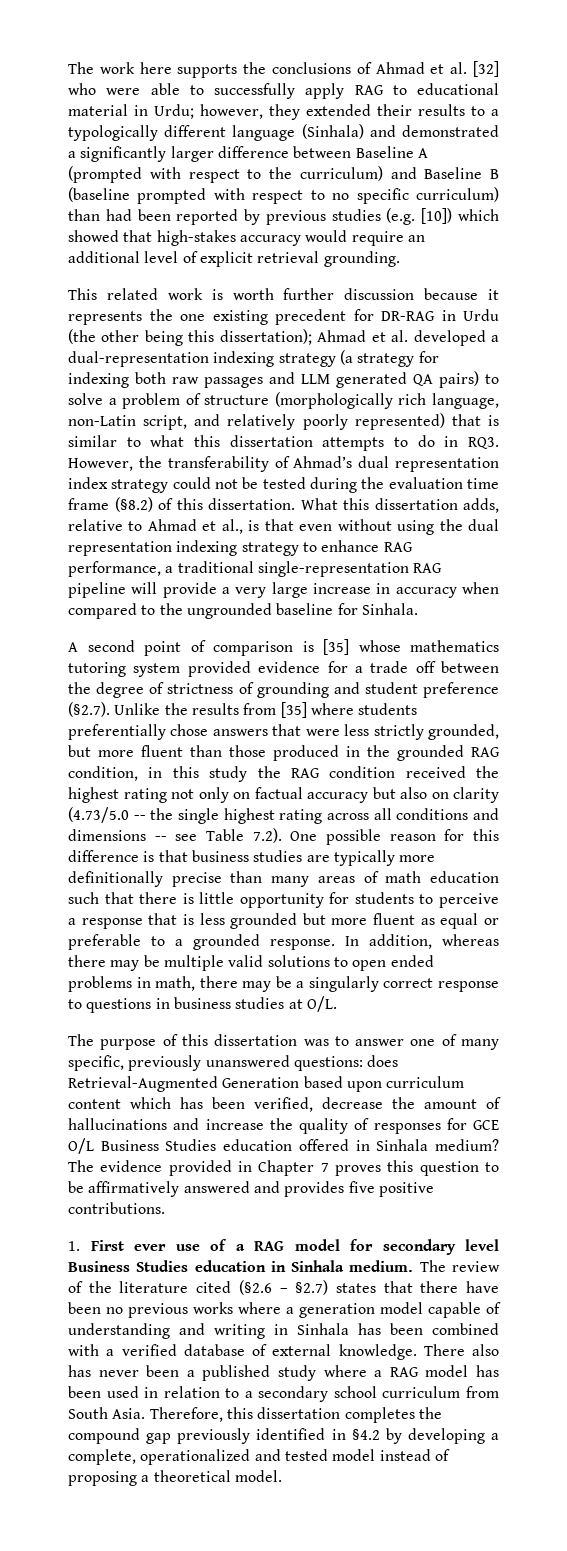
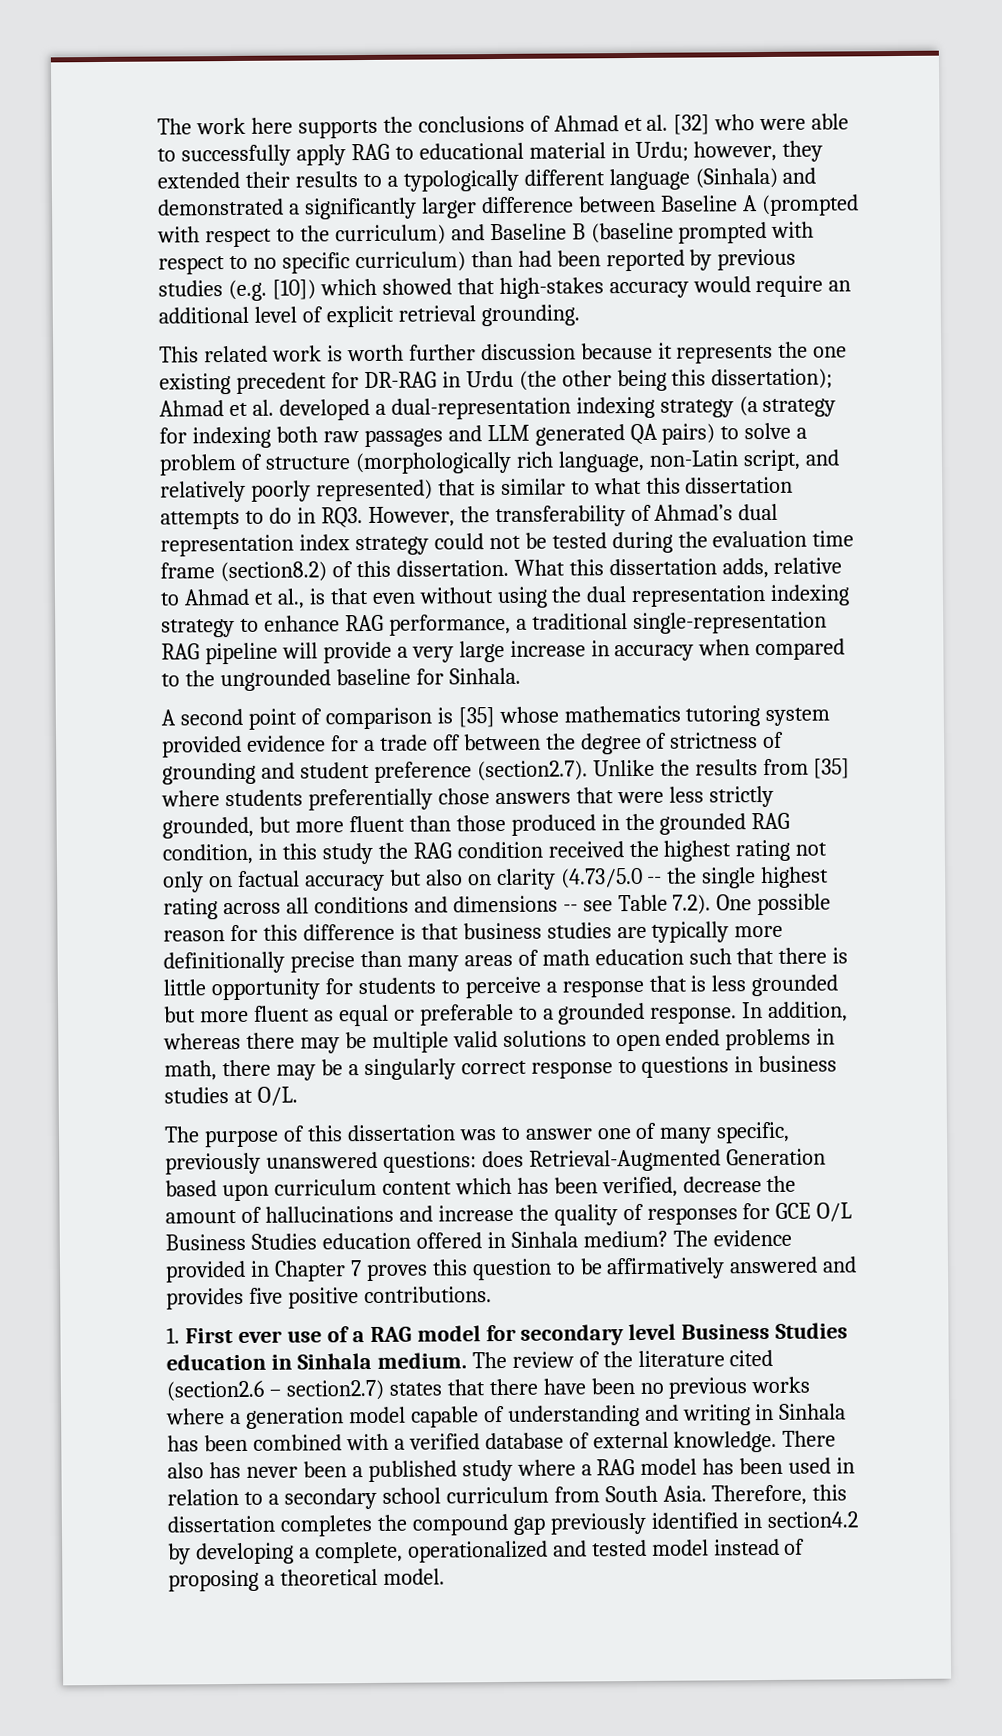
[114,497,153,512] (§8.2) -> [219,561,327,583] (section8.2)
[68,702,110,717] (§2.7). -> [476,760,588,782] (section2.7).
[238,1280,329,1295] (§2.6 – §2.7) -> [166,1379,384,1402] (section2.6 – section2.7)
[351,1429,380,1440] §4.2 -> [766,1511,858,1529] section4.2

